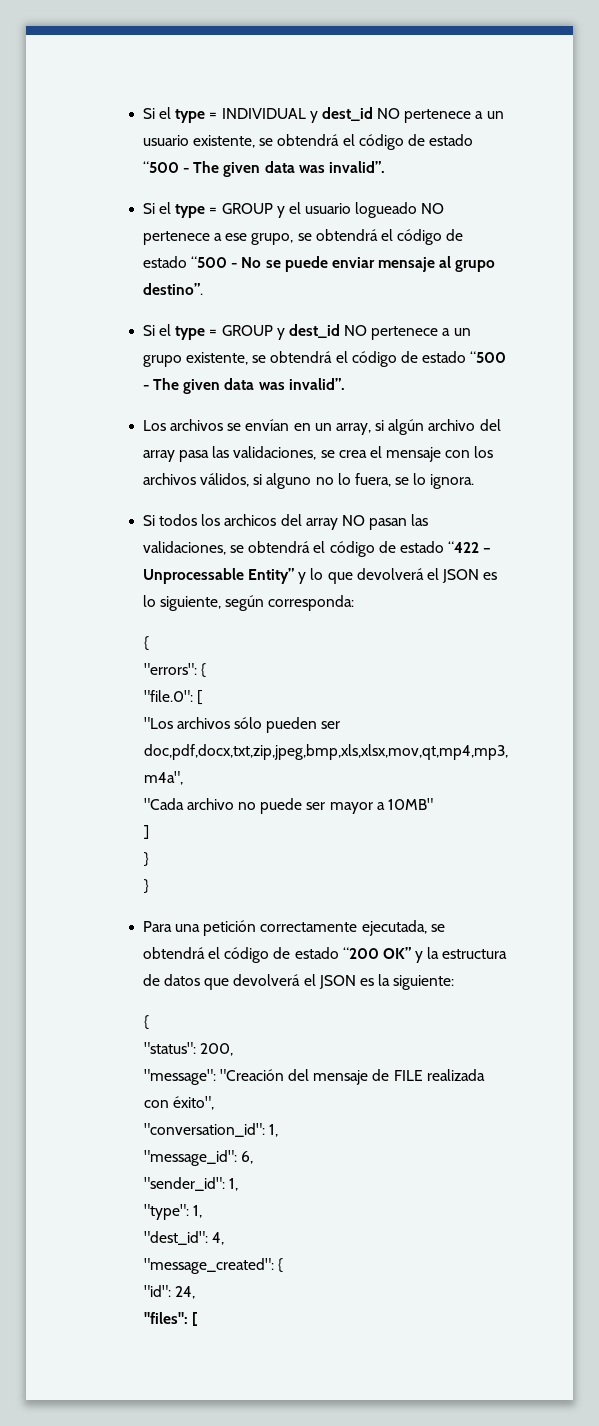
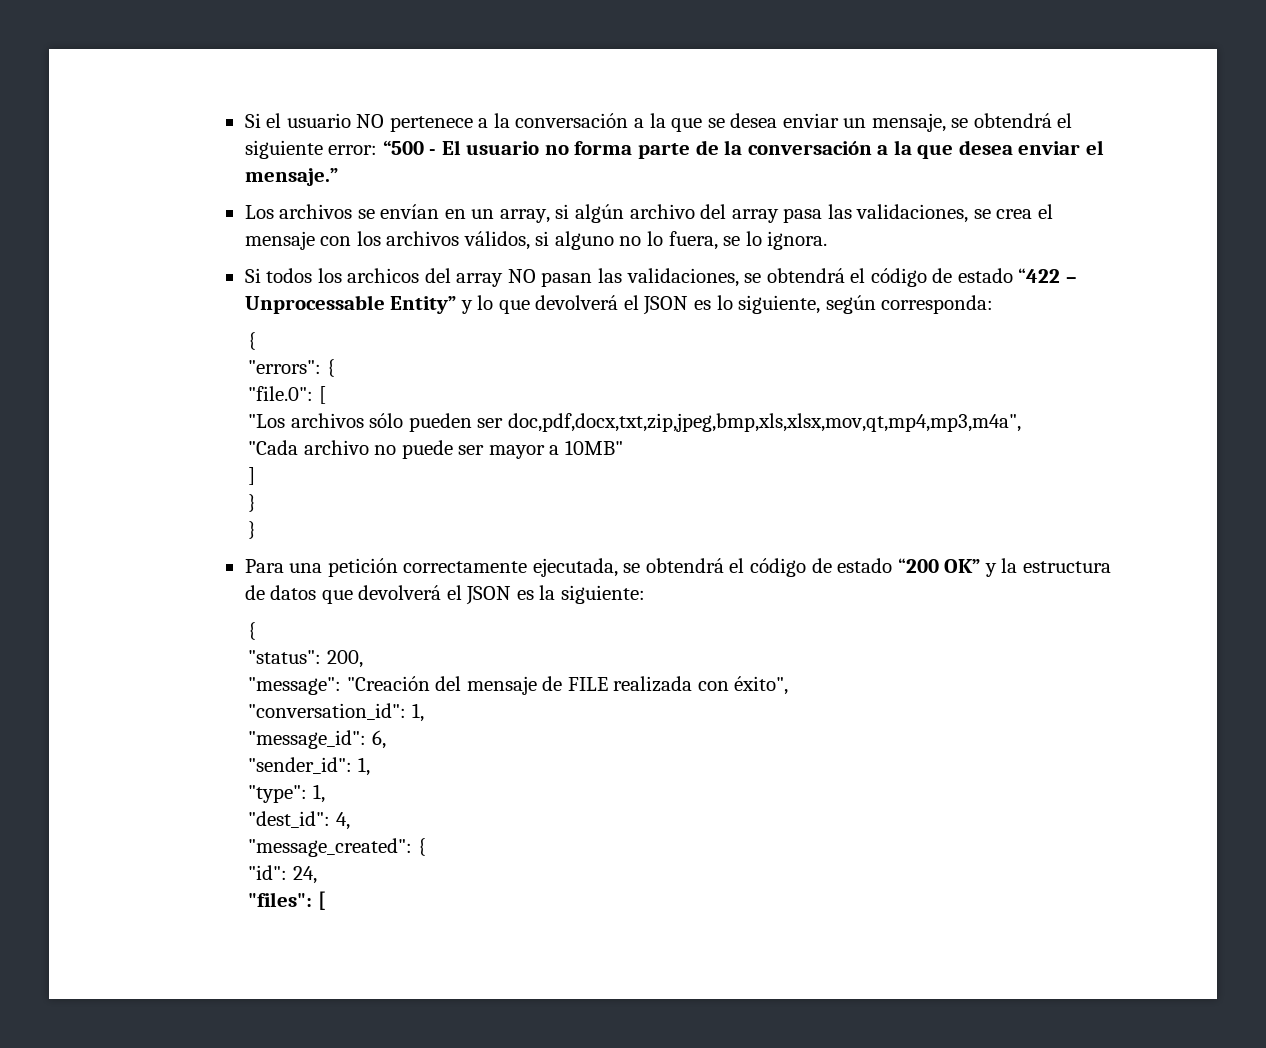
[142,107,504,123] [142,134,474,150] [142,161,385,177] [142,202,445,218] [142,229,464,245] [142,256,496,272] [142,283,203,295] [142,324,471,340] [142,351,507,367] [142,378,345,394] Si el type = INDIVIDUAL y dest_id NO pertenece a un usuario existente, se obtendrá el código de estado “500 - The given data was invalid”. // Si el type = GROUP y el usuario logueado NO pertenece a ese grupo, se obtendrá el código de estado “500 - No se puede enviar mensaje al grupo destino”. // Si el type = GROUP y dest_id NO pertenece a un grupo existente, se obtendrá el código de estado “500 - The given data was invalid”. -> [244,113,1073,132] [244,140,1104,159] [244,168,338,186] Si el usuario NO pertenece a la conversación a la que se desea enviar un mensaje, se obtendrá el siguiente error: “500 - El usuario no forma parte de la conversación a la que desea enviar el mensaje.”

